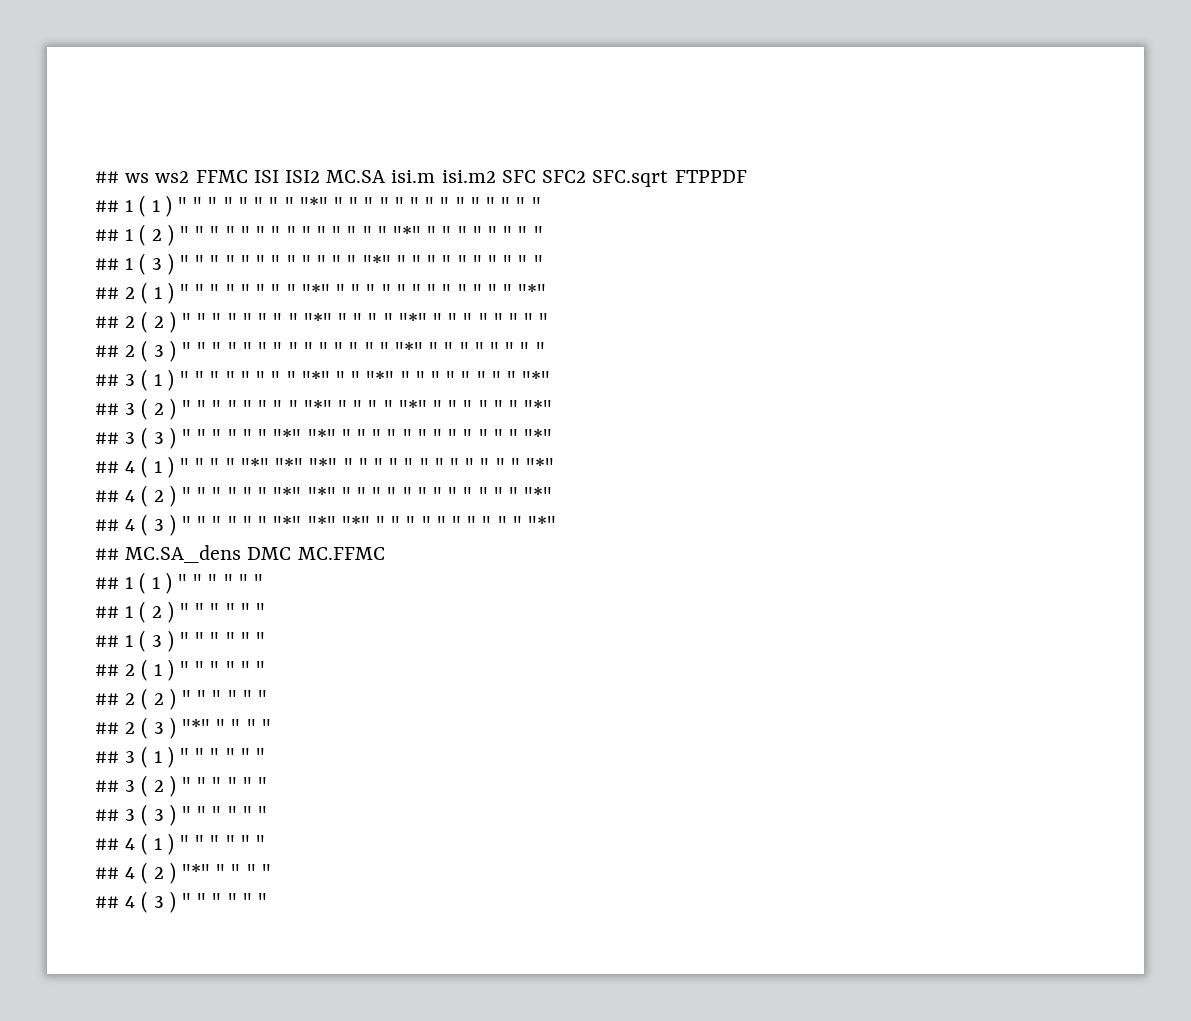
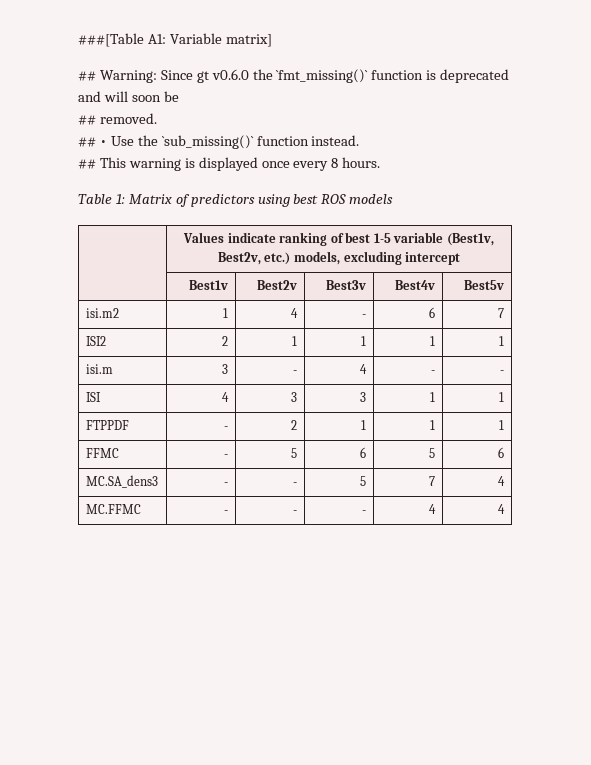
[95,170,747,187] [95,195,541,217] [95,224,543,246] [95,253,543,275] [95,282,547,304] [95,311,549,333] [95,340,545,362] [95,369,551,391] [95,398,553,420] [95,427,553,449] [95,456,555,478] [95,485,553,507] [95,514,557,536] [95,545,385,563] [95,572,264,594] [95,601,266,623] [95,630,266,652] [95,659,266,681] [95,688,268,710] [95,717,271,739] [95,746,266,768] [95,775,268,797] [95,804,268,826] [95,833,266,855] [95,862,271,884] [95,891,268,913] ## ws ws2 FFMC ISI ISI2 MC.SA isi.m isi.m2 SFC SFC2 SFC.sqrt FTPPDF // ## 1 ( 1 ) " " " " " " " " "*" " " " " " " " " " " " " " " // ## 1 ( 2 ) " " " " " " " " " " " " " " "*" " " " " " " " " // ## 1 ( 3 ) " " " " " " " " " " " " "*" " " " " " " " " " " // ## 2 ( 1 ) " " " " " " " " "*" " " " " " " " " " " " " "*" // ## 2 ( 2 ) " " " " " " " " "*" " " " " "*" " " " " " " " " // ## 2 ( 3 ) " " " " " " " " " " " " " " "*" " " " " " " " " // ## 3 ( 1 ) " " " " " " " " "*" " " "*" " " " " " " " " "*" // ## 3 ( 2 ) " " " " " " " " "*" " " " " "*" " " " " " " "*" // ## 3 ( 3 ) " " " " " " "*" "*" " " " " " " " " " " " " "*" // ## 4 ( 1 ) " " " " "*" "*" "*" " " " " " " " " " " " " "*" // ## 4 ( 2 ) " " " " " " "*" "*" " " " " " " " " " " " " "*" // ## 4 ( 3 ) " " " " " " "*" "*" "*" " " " " " " " " " " "*" // ## MC.SA_dens DMC MC.FFMC // ## 1 ( 1 ) " " " " " " // ## 1 ( 2 ) " " " " " " // ## 1 ( 3 ) " " " " " " // ## 2 ( 1 ) " " " " " " // ## 2 ( 2 ) " " " " " " // ## 2 ( 3 ) "*" " " " " // ## 3 ( 1 ) " " " " " " // ## 3 ( 2 ) " " " " " " // ## 3 ( 3 ) " " " " " " // ## 4 ( 1 ) " " " " " " // ## 4 ( 2 ) "*" " " " " // ## 4 ( 3 ) " " " " " " -> [78,33,272,47] [78,69,510,83] [78,91,179,102] [78,113,157,125] [78,135,360,149] [78,157,381,171] [78,194,394,207] [183,232,494,246] [217,251,461,265] [189,280,229,290] [257,280,298,290] [326,280,367,290] [395,280,436,290] [464,280,505,290] [85,308,119,318] [223,308,229,318] [291,308,299,318] [362,314,367,318] [429,307,436,318] [498,308,505,318] [85,336,106,346] [222,336,229,346] [292,336,298,346] [361,336,367,346] [430,336,436,346] [499,336,505,346] [85,364,113,374] [222,364,229,374] [293,370,298,374] [360,364,368,374] [431,370,436,374] [500,370,505,374] [85,392,101,402] [222,392,230,402] [291,392,298,402] [360,392,367,402] [430,392,436,402] [499,392,505,402] [85,420,129,430] [224,426,229,430] [291,420,298,430] [361,420,367,430] [430,420,436,430] [499,420,505,430] [85,448,119,458] [224,454,229,458] [291,448,298,458] [360,447,367,458] [429,448,436,458] [498,447,505,458] [85,475,158,488] [224,482,229,486] [293,482,298,486] [360,476,367,486] [429,476,436,486] [498,476,506,486] [85,504,141,514] [224,510,229,514] [293,510,298,514] [362,510,367,514] [429,504,437,514] [498,504,506,514] ###[Table A1: Variable matrix] // ## Warning: Since gt v0.6.0 the `fmt_missing()` function is deprecated and will soon be // ## removed. // ## • Use the `sub_missing()` function instead. // ## This warning is displayed once every 8 hours. // Table 1: Matrix of predictors using best ROS models // | Values indicate ranking of best 1-5 variable (Best1v, Best2v, etc.) models, excluding intercept // | Best1v | Best2v | Best3v | Best4v | Best5v // isi.m2 | 1 | 4 | - | 6 | 7 // ISI2 | 2 | 1 | 1 | 1 | 1 // isi.m | 3 | - | 4 | - | - // ISI | 4 | 3 | 3 | 1 | 1 // FTPPDF | - | 2 | 1 | 1 | 1 // FFMC | - | 5 | 6 | 5 | 6 // MC.SA_dens3 | - | - | 5 | 7 | 4 // MC.FFMC | - | - | - | 4 | 4

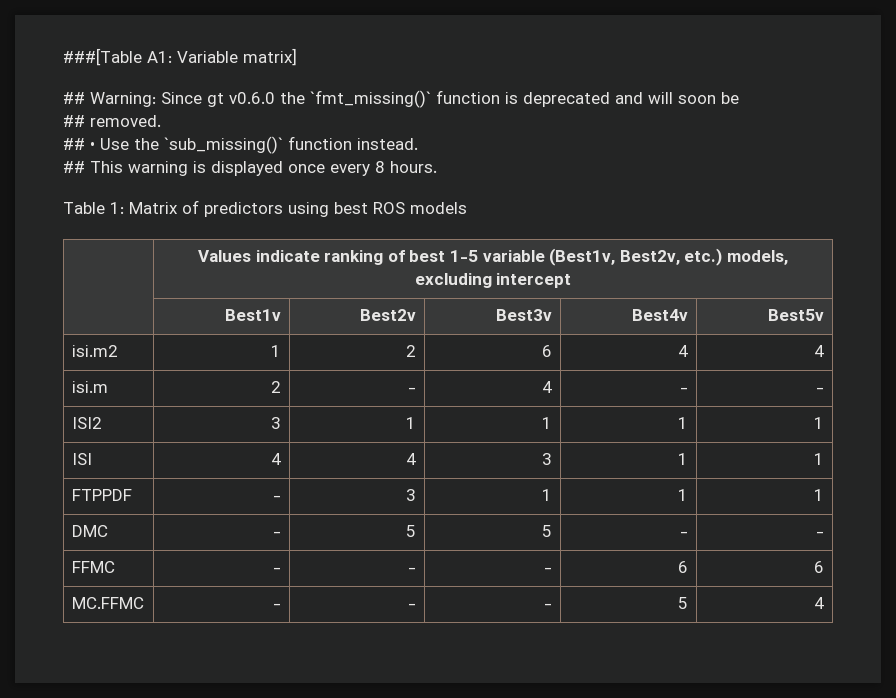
[291,308,299,318] [362,314,367,318] [429,307,436,318] [498,308,505,318] | 4 | - | 6 | 7 -> [406,345,417,357] [542,345,553,357] [678,345,689,357] [814,345,825,357] [71,381,108,393] [271,381,282,393] [408,387,417,393] [542,381,553,393] [680,387,689,393] [816,387,825,393] | 2 | 6 | 4 | 4 // isi.m | 2 | - | 4 | - | -
[222,336,229,346] [292,336,298,346] [361,336,367,346] [430,336,436,346] [499,336,505,346] [85,364,113,374] [222,364,229,374] [293,370,298,374] [360,364,368,374] [431,370,436,374] [500,370,505,374] 2 | 1 | 1 | 1 | 1 // isi.m | 3 | - | 4 | - | - -> [271,417,282,429] [406,417,417,429] [542,417,553,429] [678,417,689,429] [814,417,825,429] 3 | 1 | 1 | 1 | 1
[291,392,298,402] 3 -> [406,453,417,465] 4
[291,420,298,430] [361,420,367,430] [430,420,436,430] [499,420,505,430] [85,448,119,458] [224,454,229,458] [291,448,298,458] [360,447,367,458] [429,448,436,458] [498,447,505,458] [85,475,158,488] [224,482,229,486] [293,482,298,486] [360,476,367,486] [429,476,436,486] [498,476,506,486] 2 | 1 | 1 | 1 // FFMC | - | 5 | 6 | 5 | 6 // MC.SA_dens3 | - | - | 5 | 7 | 4 -> [406,489,417,501] [542,489,553,501] [678,489,689,501] [814,489,825,501] [71,525,108,537] [273,531,282,537] [406,525,417,537] [542,525,553,537] [680,531,689,537] [816,531,825,537] [71,561,115,573] [273,567,282,573] [408,567,417,573] [544,567,553,573] [678,561,689,573] [814,561,825,573] 3 | 1 | 1 | 1 // DMC | - | 5 | 5 | - | - // FFMC | - | - | - | 6 | 6
[429,504,437,514] 4 -> [678,597,689,609] 5

